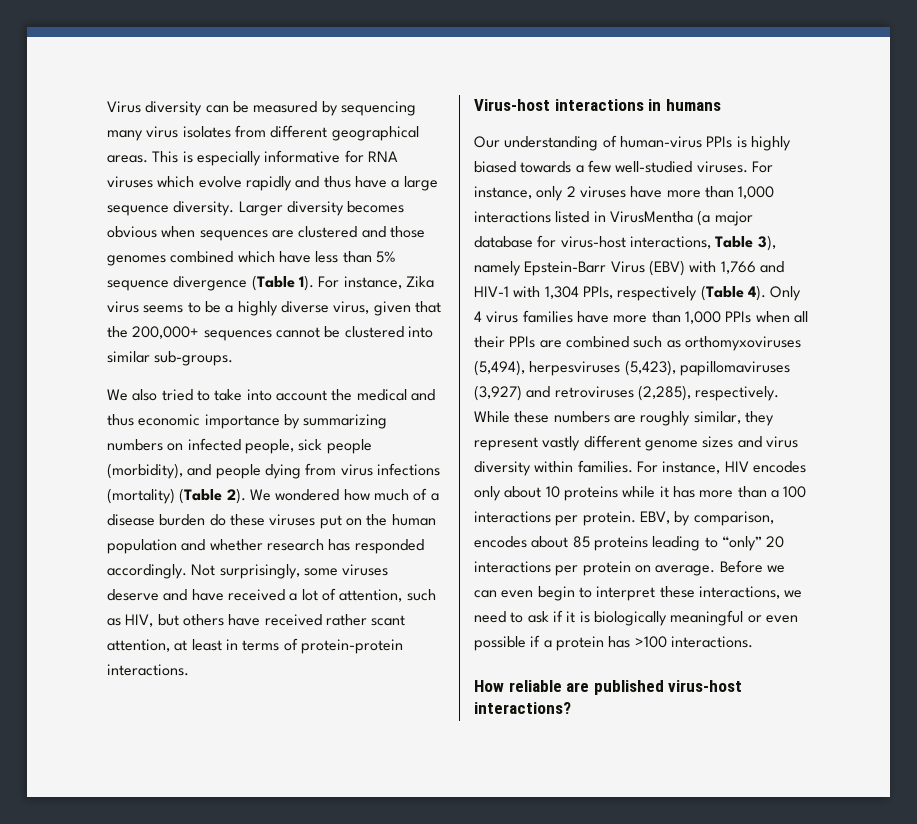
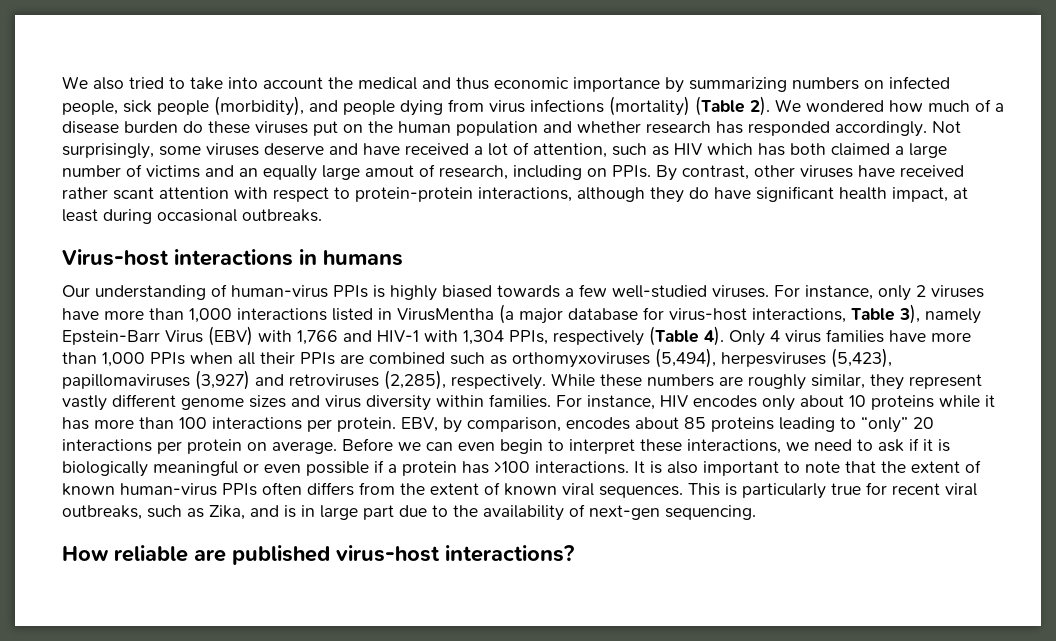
[107,101,416,116] [107,125,419,141] [107,150,398,166] [107,176,438,191] [107,201,405,216] [107,226,425,241] [107,251,396,266] [107,275,434,291] [107,301,441,316] [107,326,433,341] [107,351,234,366] Virus diversity can be measured by sequencing many virus isolates from different geographical areas. This is especially informative for RNA viruses which evolve rapidly and thus have a large sequence diversity. Larger diversity becomes obvious when sequences are clustered and those genomes combined which have less than 5% sequence divergence (Table 1). For instance, Zika virus seems to be a highly diverse virus, given that the 200,000+ sequences cannot be clustered into similar sub-groups. // -> (62, 82) none
[125,614,406,627] [107,638,403,654] [107,664,189,676] HIV, but others have received rather scant attention, at least in terms of protein-protein interactions. -> [674,143,947,158] [62,164,964,181] [62,186,968,203] [62,209,322,224] HIV which has both claimed a large number of victims and an equally large amout of research, including on PPIs. By contrast, other viruses have received rather scant attention with respect to protein-protein interactions, although they do have significant health impact, at least during occasional outbreaks.
[770,490,779,498] a -> (174, 423) none
(753, 642) none -> [634,460,981,476] [62,482,977,499] [62,504,756,521] It is also important to note that the extent of known human-virus PPIs often differs from the extent of known viral sequences. This is particularly true for recent viral outbreaks, such as Zika, and is in large part due to the availability of next-gen sequencing.

